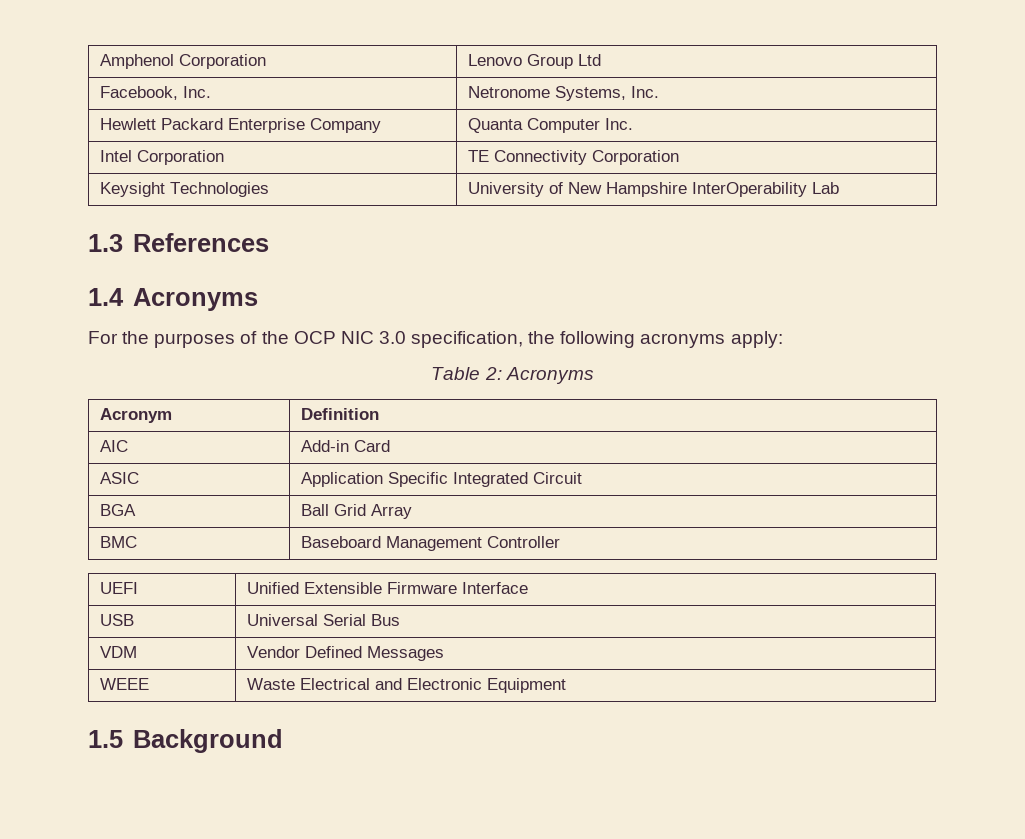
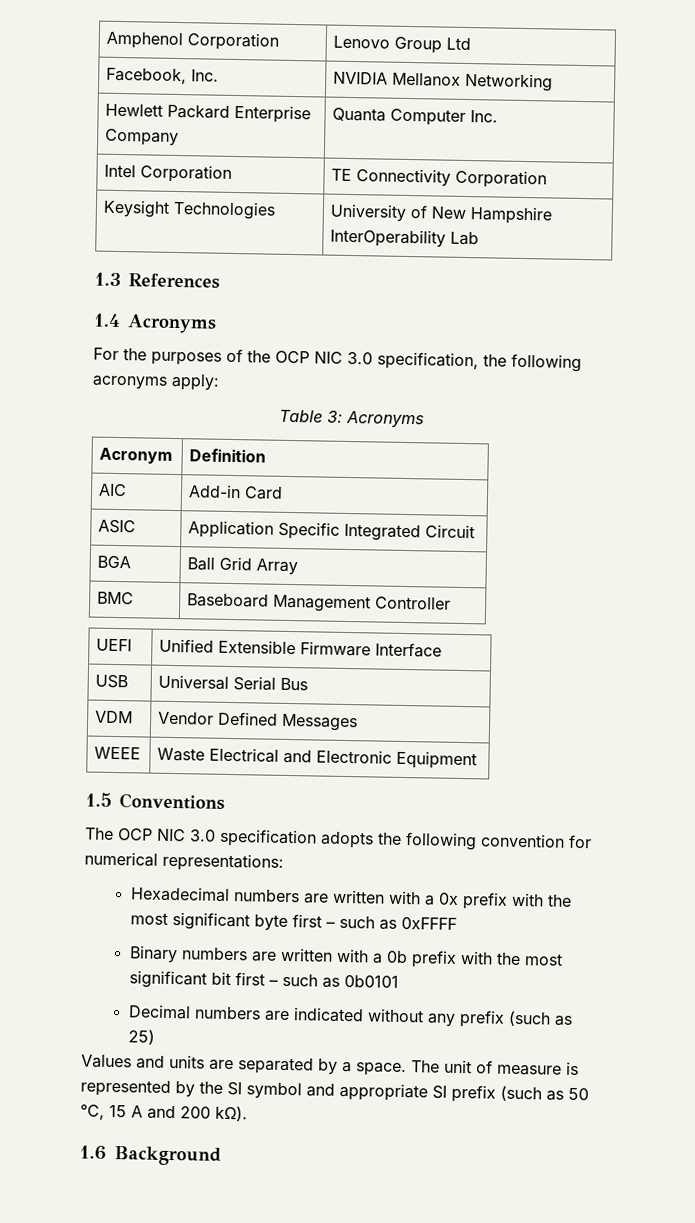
[467,86,659,101] Netronome Systems, Inc. -> [333,71,554,92] NVIDIA Mellanox Networking
[484,367,502,380] 2: -> [326,410,343,423] 3:
(123, 739) none -> [119,793,225,810] [85,827,592,851] [84,851,284,872] [129,886,572,910] [129,912,457,932] [128,945,563,968] [128,970,399,989] [127,1004,573,1028] [127,1029,155,1045] [81,1054,579,1077] [80,1079,589,1103] [80,1104,248,1122] [79,1145,107,1160] Conventions // The OCP NIC 3.0 specification adopts the following convention for numerical representations: // Hexadecimal numbers are written with a 0x prefix with the most significant byte first – such as 0xFFFF // Binary numbers are written with a 0b prefix with the most significant bit first – such as 0b0101 // Decimal numbers are indicated without any prefix (such as 25) // Values and units are separated by a space. The unit of measure is represented by the SI symbol and appropriate SI prefix (such as 50 °C, 15 A and 200 kΩ). // 1.6

